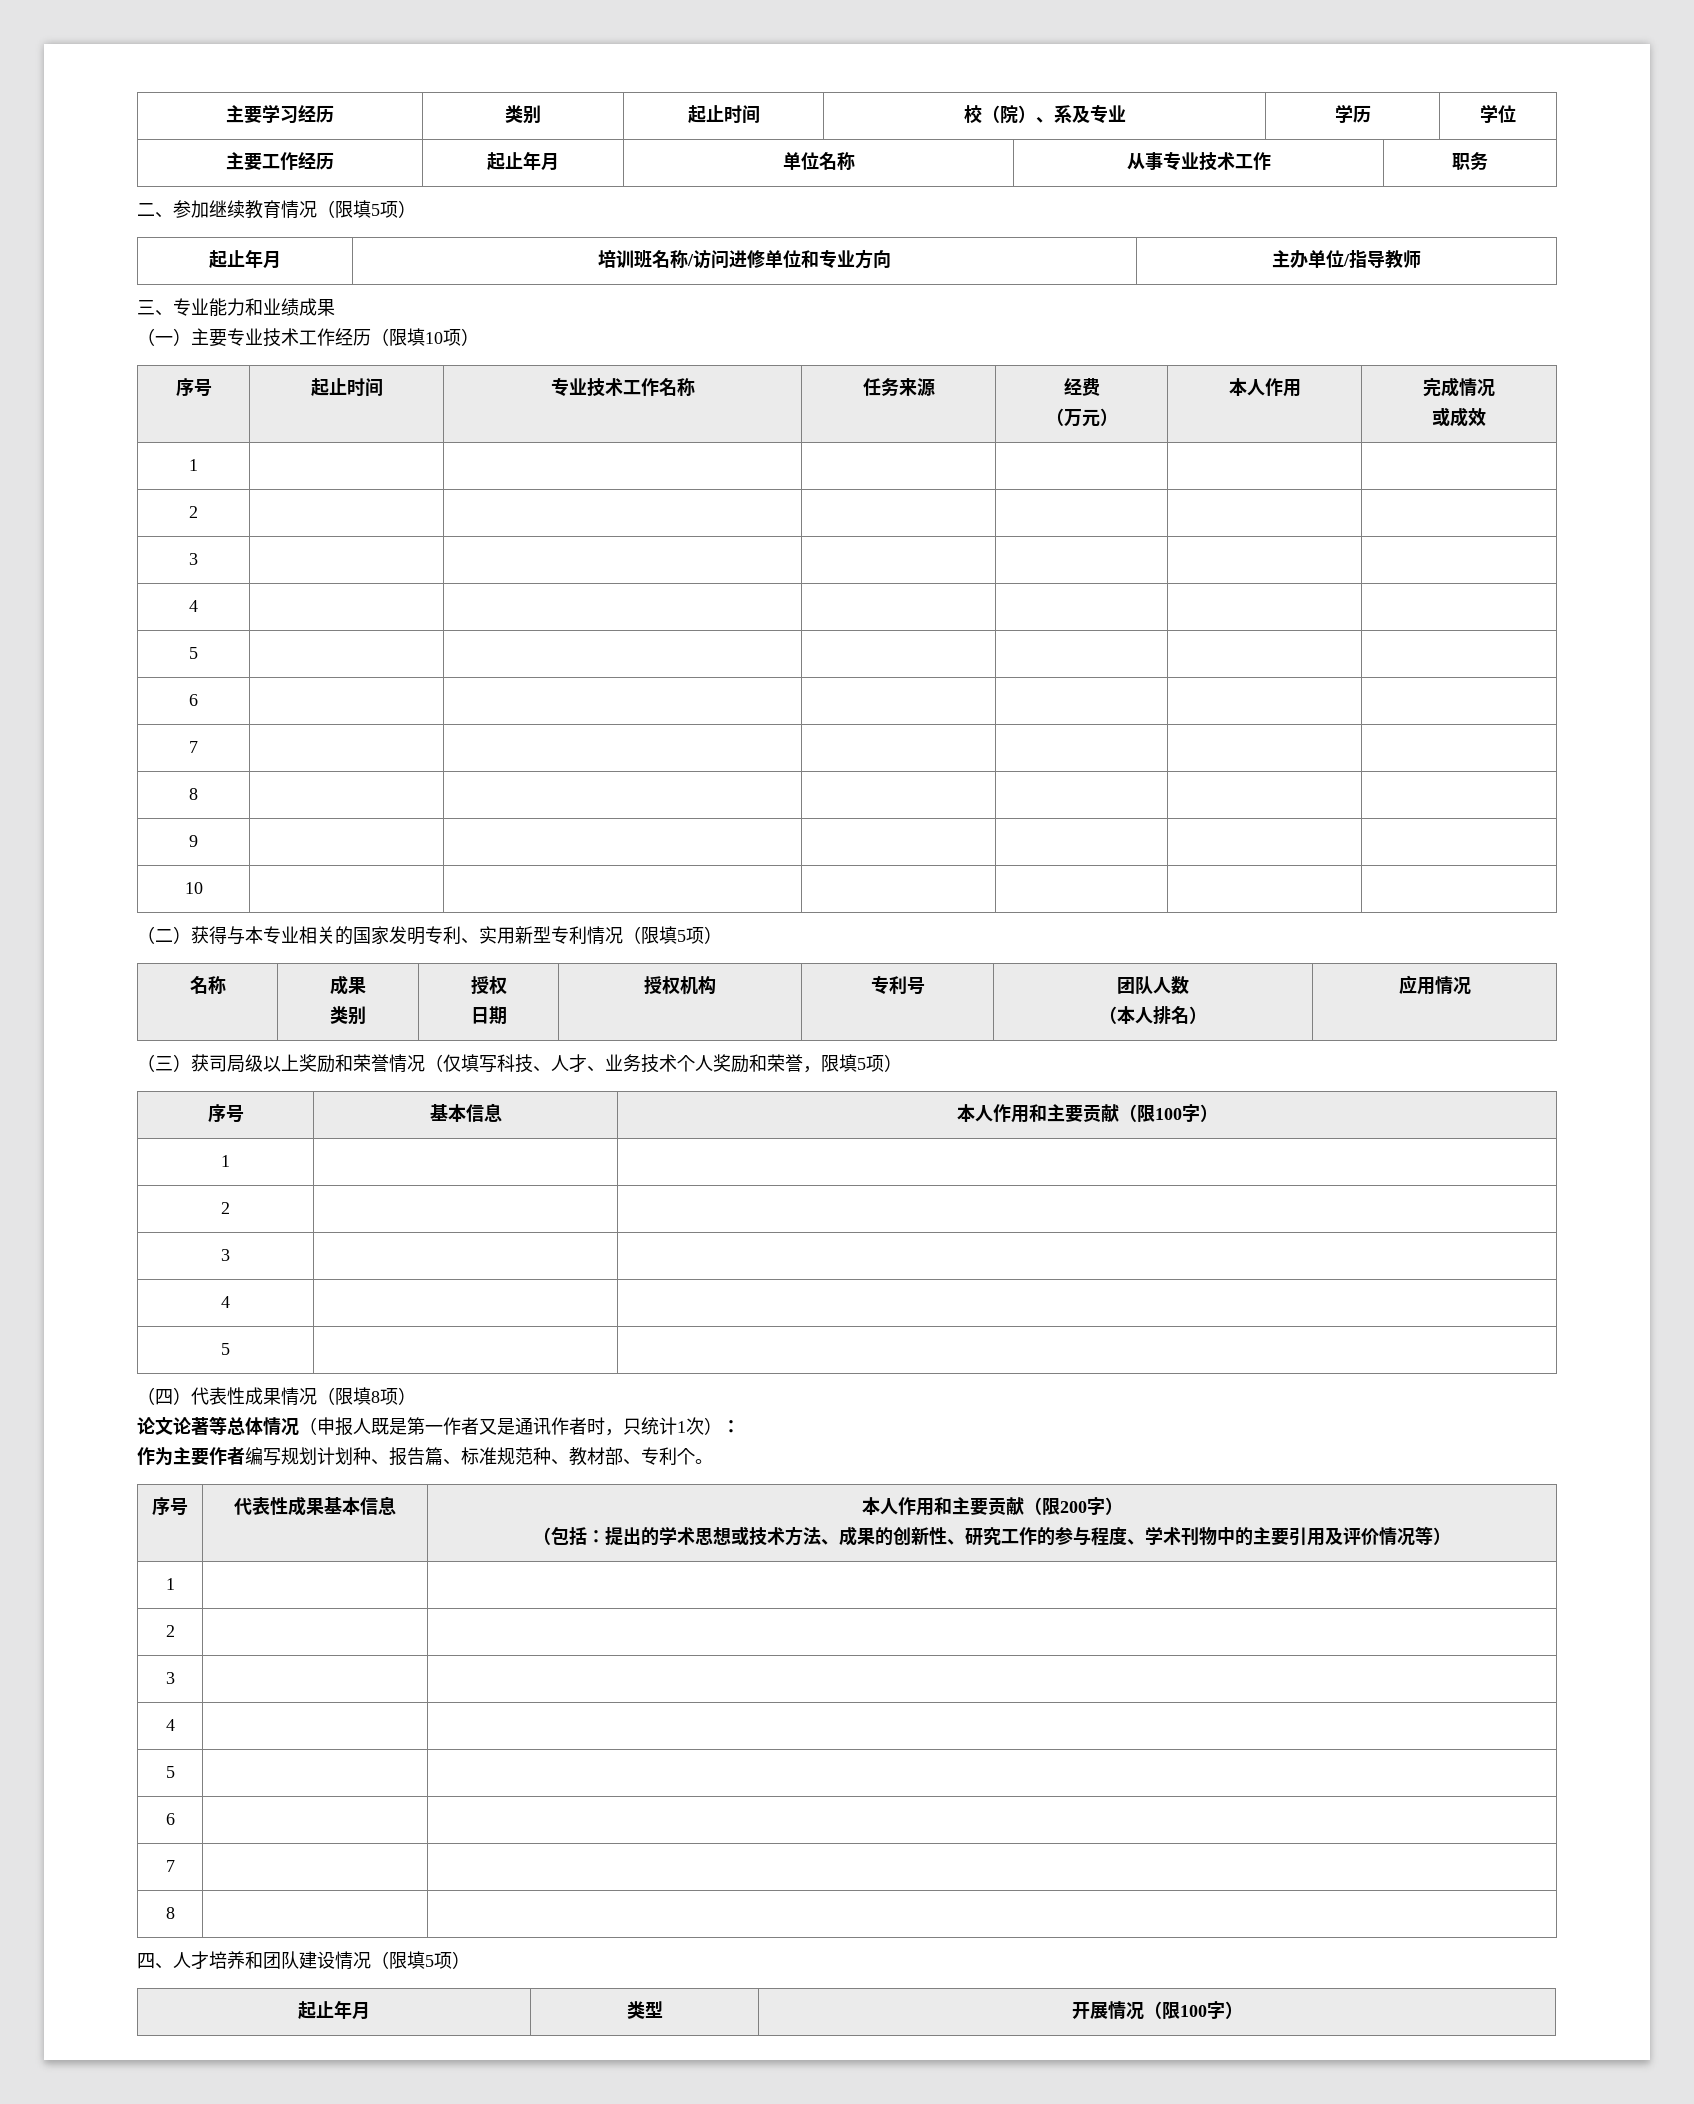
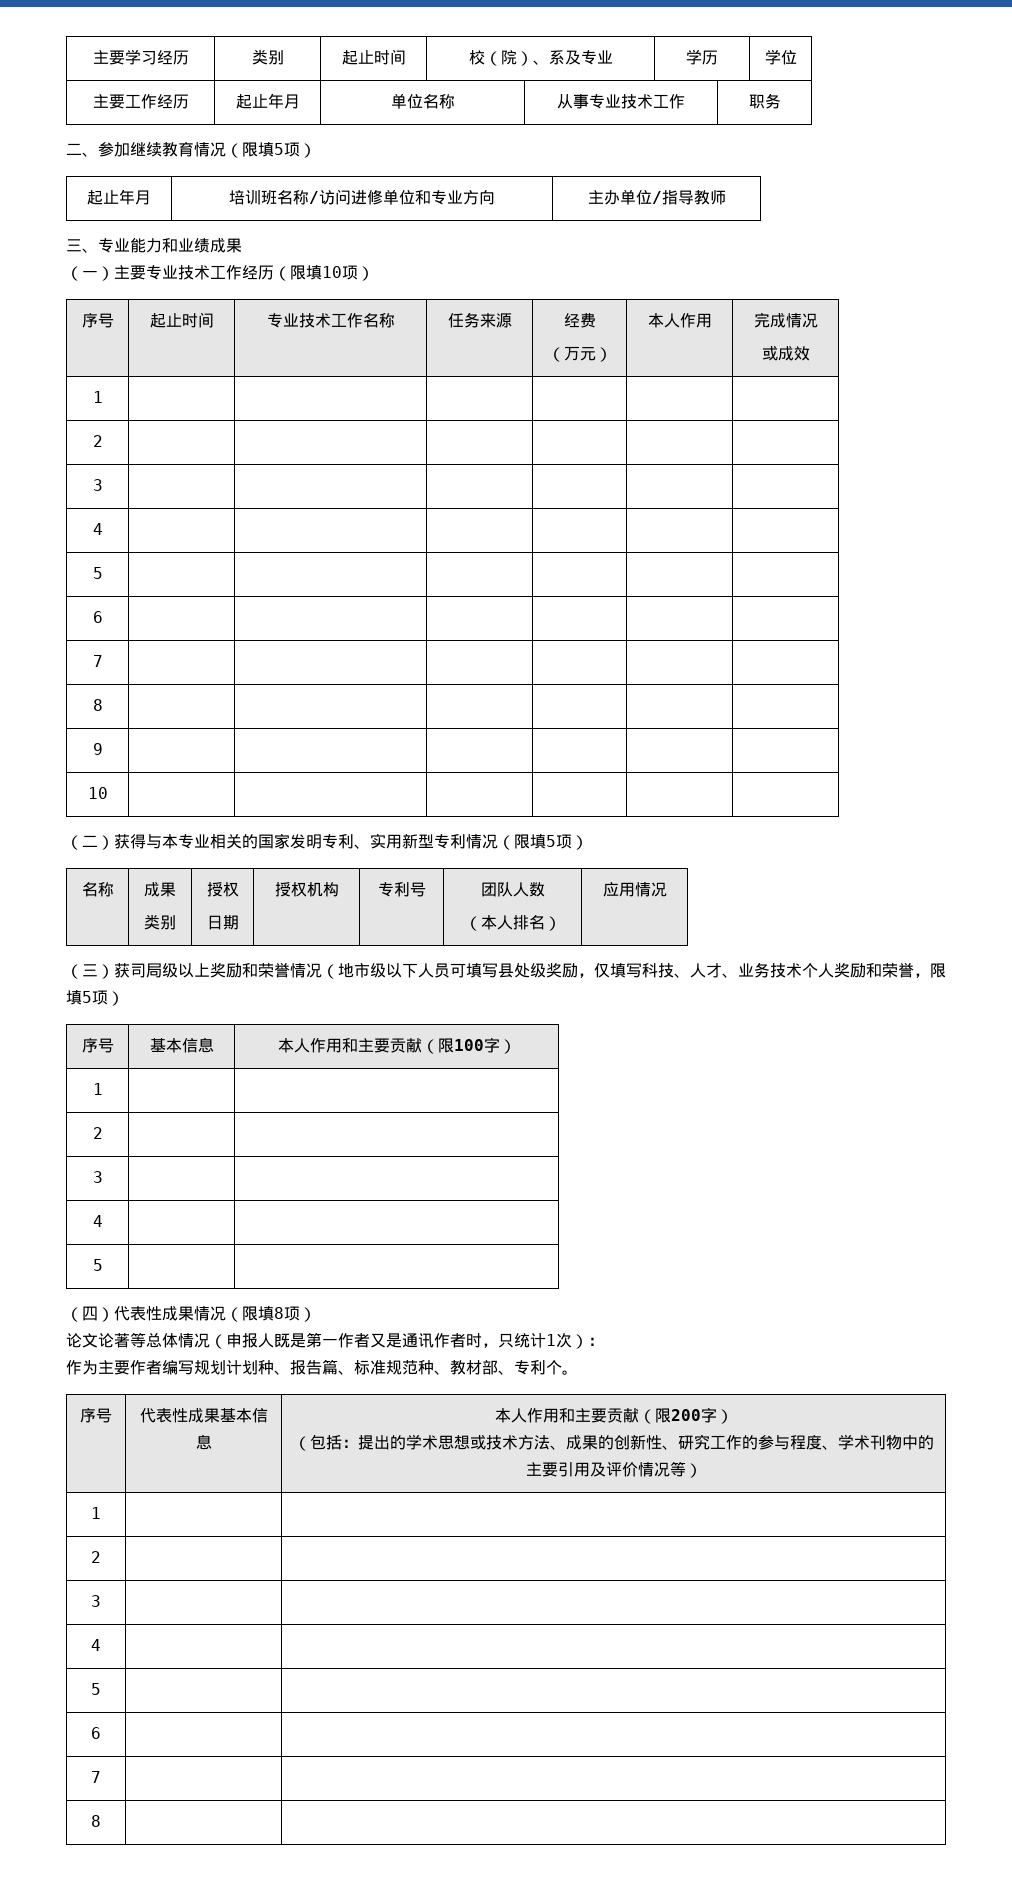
(443, 1063) none -> [338,962,594,978] 地市级以下人员可填写县处级奖励，
[137,1951,470,1970] [298,2000,370,2020] [626,2001,663,2019] [1071,2001,1243,2020] // 四、人才培养和团队建设情况（限填5项） // 起止年月 | 类型 | 开展情况（限100字） -> (101, 1821) none

